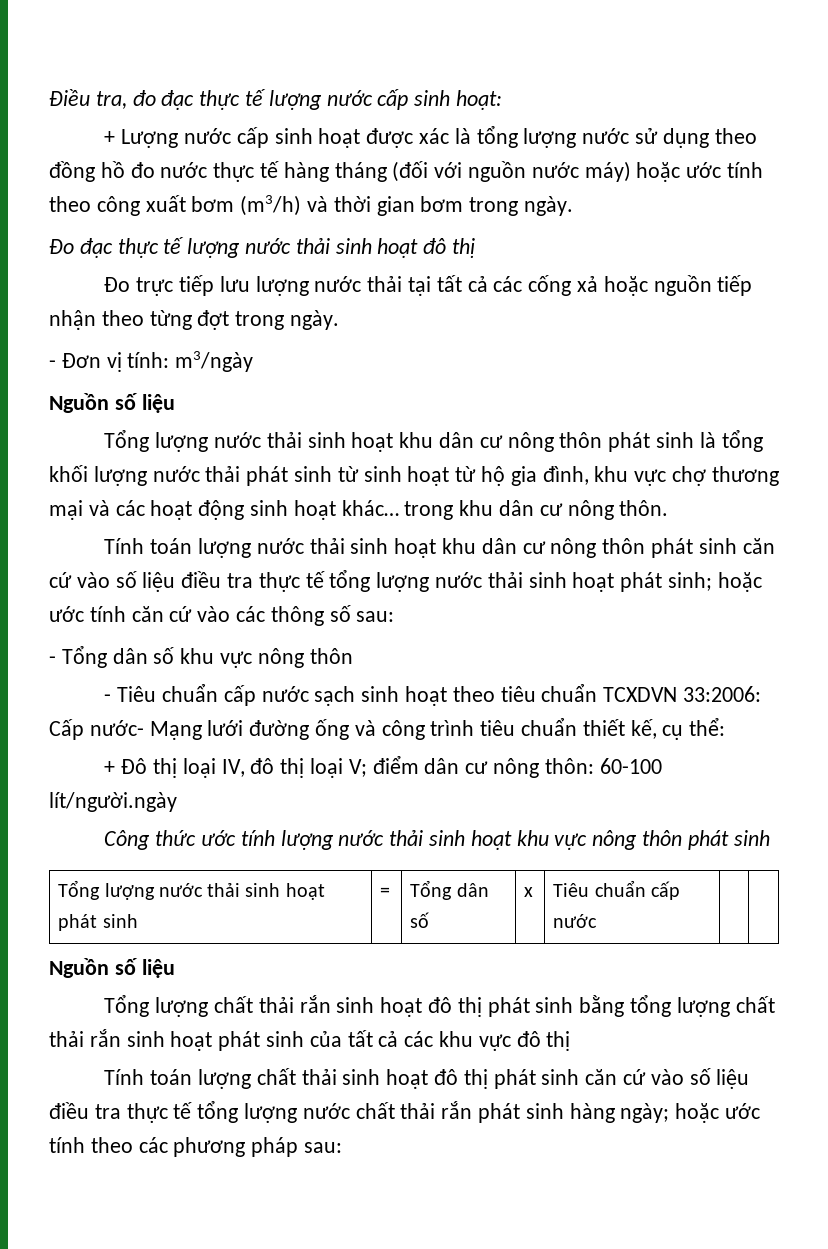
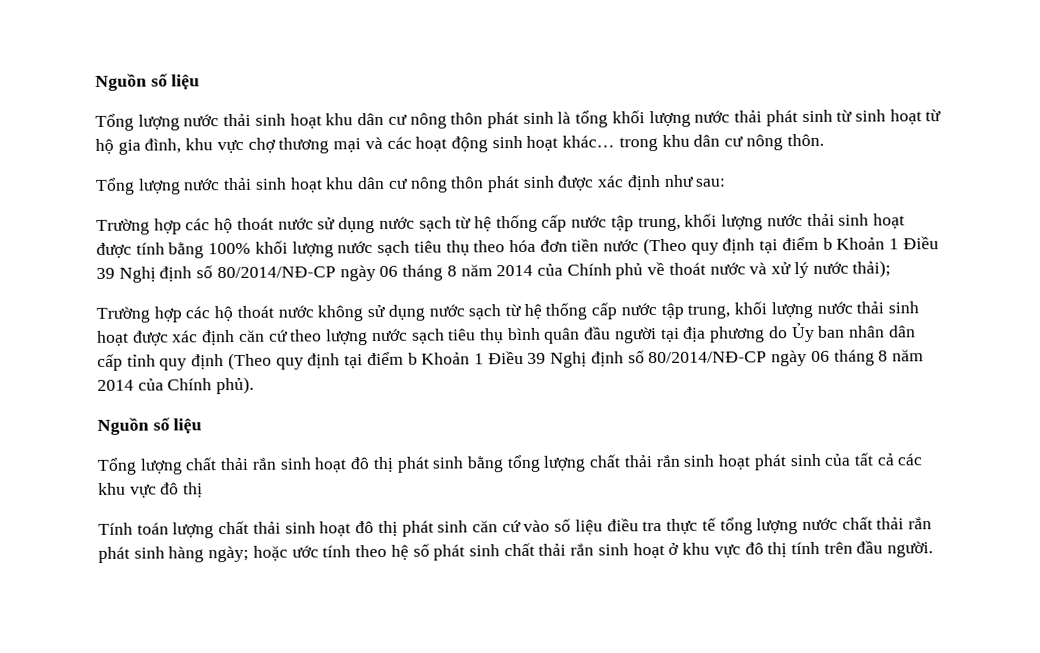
[49,89,503,110] [104,126,757,148] [49,161,764,182] [49,195,574,216] [49,237,476,258] [104,275,753,296] [49,310,340,330] [49,351,254,372] Điều tra, đo đạc thực tế lượng nước cấp sinh hoạt: // + Lượng nước cấp sinh hoạt được xác là tổng lượng nước sử dụng theo đồng hồ đo nước thực tế hàng tháng (đối với nguồn nước máy) hoặc ước tính theo công xuất bơm (m3/h) và thời gian bơm trong ngày. // Đo đạc thực tế lượng nước thải sinh hoạt đô thị // Đo trực tiếp lưu lượng nước thải tại tất cả các cống xả hoặc nguồn tiếp nhận theo từng đợt trong ngày. // - Đơn vị tính: m3/ngày // -> (95, 82) none
[104,538,193,554] Tính toán -> [95,177,135,195] Tổng
[742,538,775,554] [49,570,762,592] [49,605,395,626] [49,646,353,668] [104,684,761,706] [49,718,726,740] [104,756,662,778] [49,792,177,812] [104,830,770,850] [58,880,325,900] [58,914,138,931] [380,887,391,897] [410,880,489,900] [410,912,430,928] [524,887,534,897] [553,880,680,900] [553,914,598,928] căn cứ vào số liệu điều tra thực tế tổng lượng nước thải sinh hoạt phát sinh; hoặc ước tính căn cứ vào các thông số sau: // - Tổng dân số khu vực nông thôn // - Tiêu chuẩn cấp nước sạch sinh hoạt theo tiêu chuẩn TCXDVN 33:2006: Cấp nước- Mạng lưới đường ống và công trình tiêu chuẩn thiết kế, cụ thể: // + Đô thị loại IV, đô thị loại V; điểm dân cư nông thôn: 60-100 lít/người.ngày // Công thức ước tính lượng nước thải sinh hoạt khu vực nông thôn phát sinh // Tổng lượng nước thải sinh hoạt phát sinh | = | Tổng dân số | x | Tiêu chuẩn cấp nước | | -> [557,174,727,191] [96,213,905,235] [96,236,939,259] [96,260,892,283] [96,301,919,323] [97,322,916,346] [97,349,924,371] [97,376,255,395] được xác định như sau: // Trường hợp các hộ thoát nước sử dụng nước sạch từ hệ thống cấp nước tập trung, khối lượng nước thải sinh hoạt được tính bằng 100% khối lượng nước sạch tiêu thụ theo hóa đơn tiền nước (Theo quy định tại điểm b Khoản 1 Điều 39 Nghị định số 80/2014/NĐ-CP ngày 06 tháng 8 năm 2014 của Chính phủ về thoát nước và xử lý nước thải); // Trường hợp các hộ thoát nước không sử dụng nước sạch từ hệ thống cấp nước tập trung, khối lượng nước thải sinh hoạt được xác định căn cứ theo lượng nước sạch tiêu thụ bình quân đầu người tại địa phương do Ủy ban nhân dân cấp tỉnh quy định (Theo quy định tại điểm b Khoản 1 Điều 39 Nghị định số 80/2014/NĐ-CP ngày 06 tháng 8 năm 2014 của Chính phủ).
[138,1137,343,1157] các phương pháp sau: -> [390,540,934,561] hệ số phát sinh chất thải rắn sinh hoạt ở khu vực đô thị tính trên đầu người.

